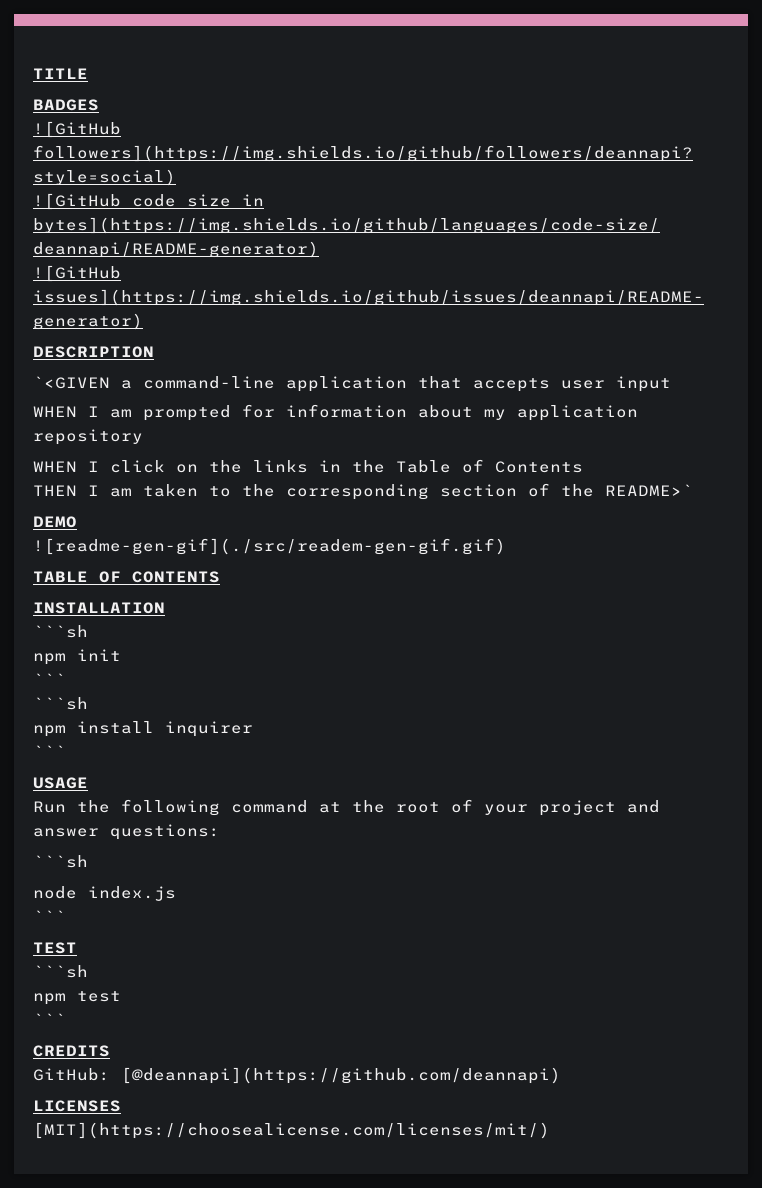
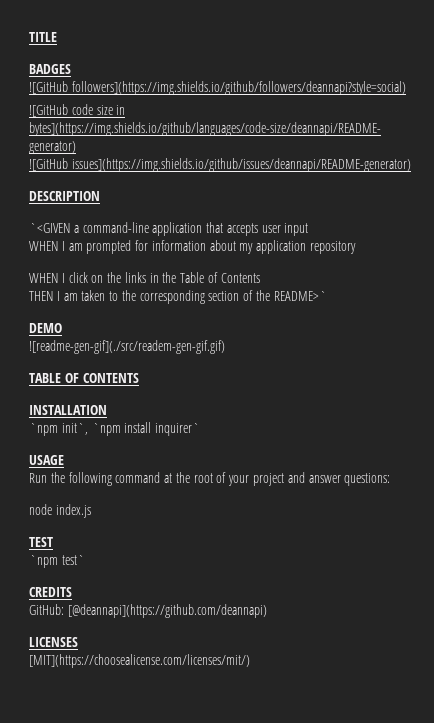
[33,625,88,638] [33,649,121,665] [33,673,66,685] [33,697,88,710] [33,721,253,737] [33,745,66,757] ```sh // npm init // ``` // ```sh // npm install inquirer // ``` -> [29,422,201,436] `npm init`, `npm install inquirer`
[33,855,88,868] // ```sh -> (391, 479) none
[33,910,66,922] // ``` -> (91, 511) none
[33,965,88,978] [33,991,121,1005] [33,1013,66,1025] ```sh // npm test // ``` -> [29,555,85,568] `npm test`

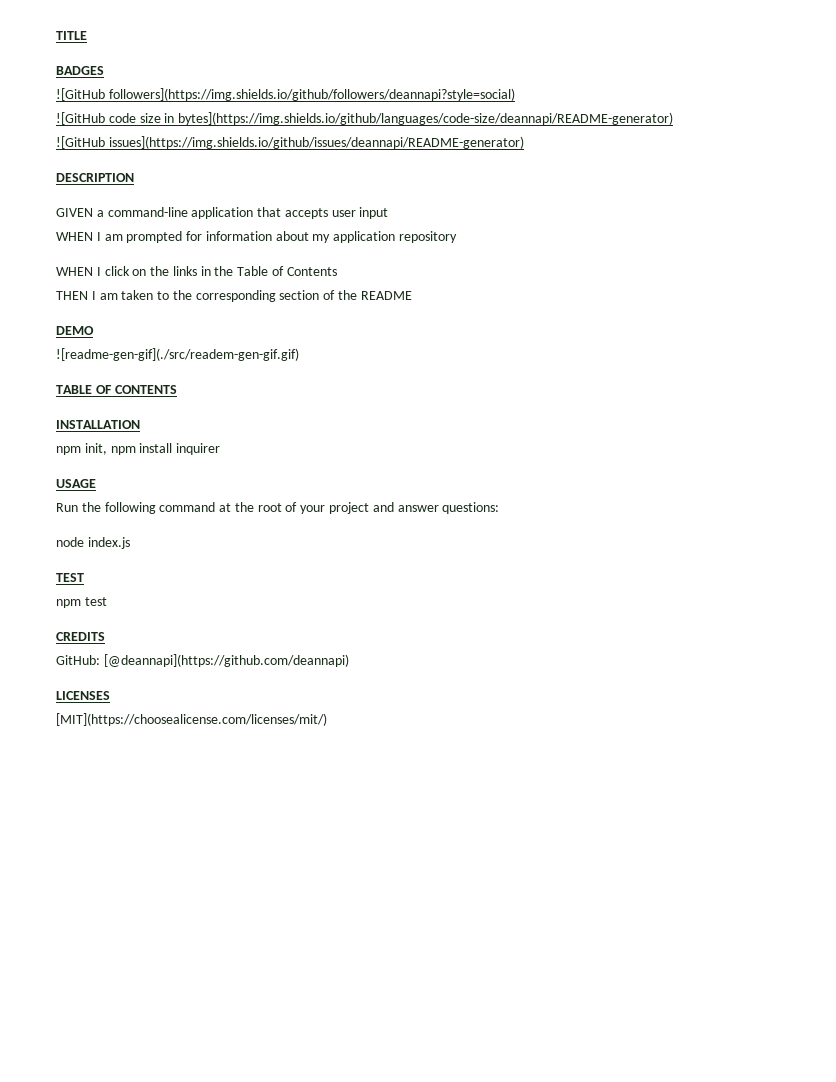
[29,223,70,233] `<GIVEN -> [56,208,93,217] GIVEN
[273,291,327,301] README>` -> [360,291,412,300] README
[29,422,201,436] `npm init`, `npm install inquirer` -> [56,443,221,455] npm init, npm install inquirer
[29,555,85,568] `npm test` -> [56,597,107,608] npm test

